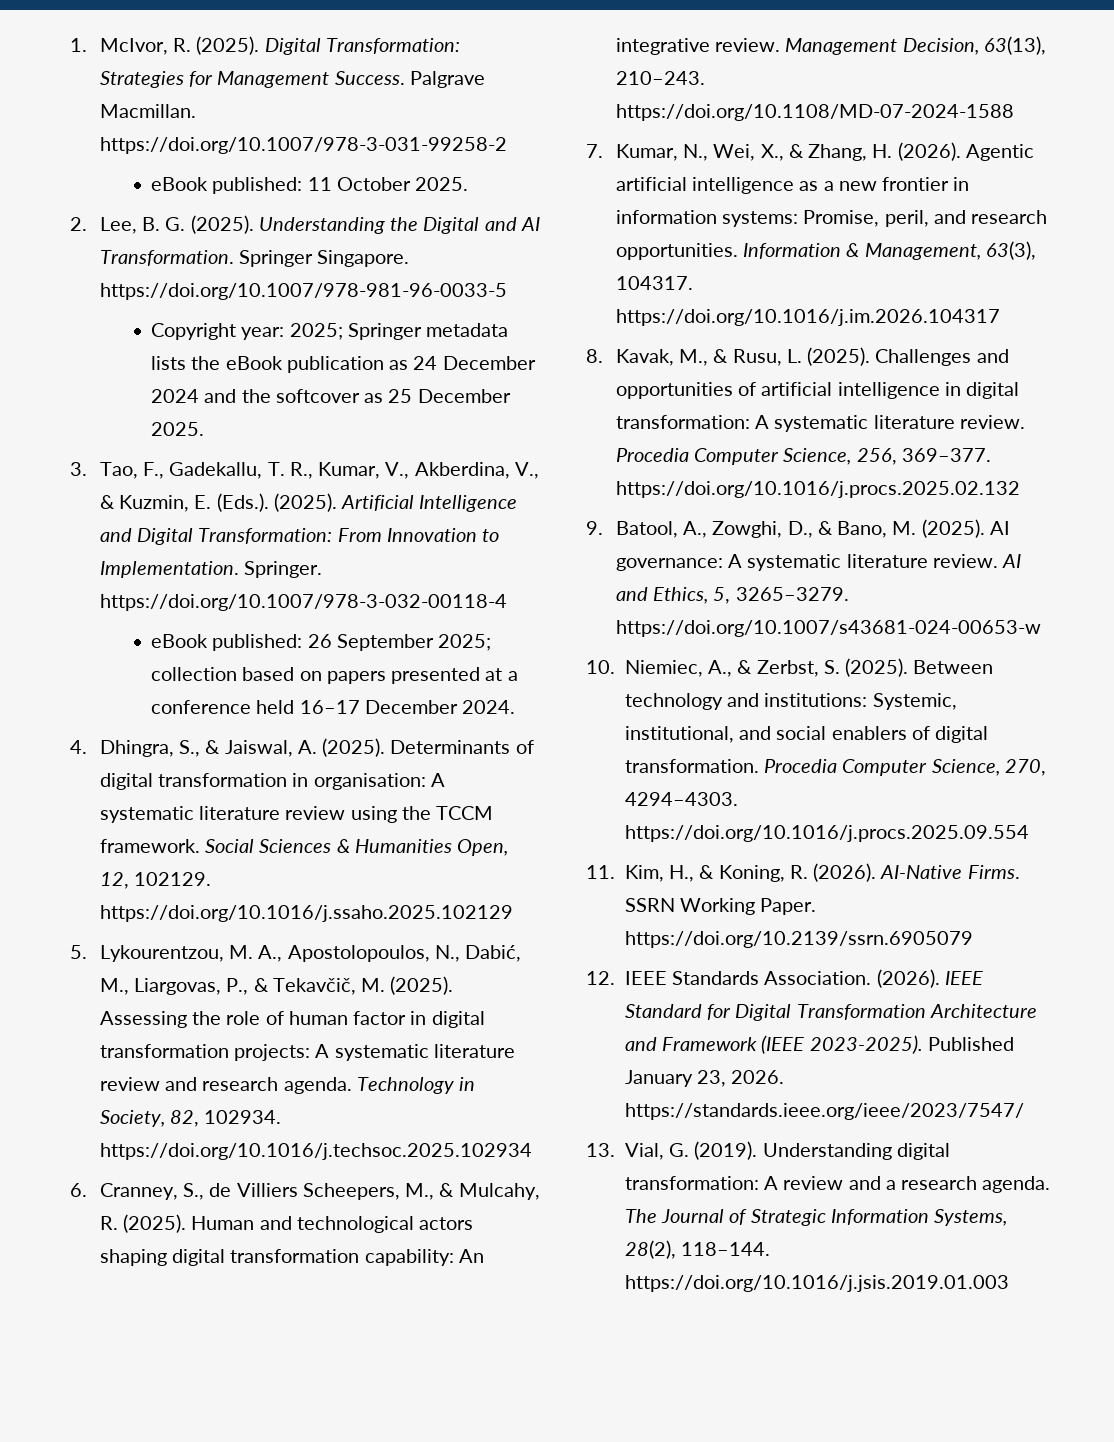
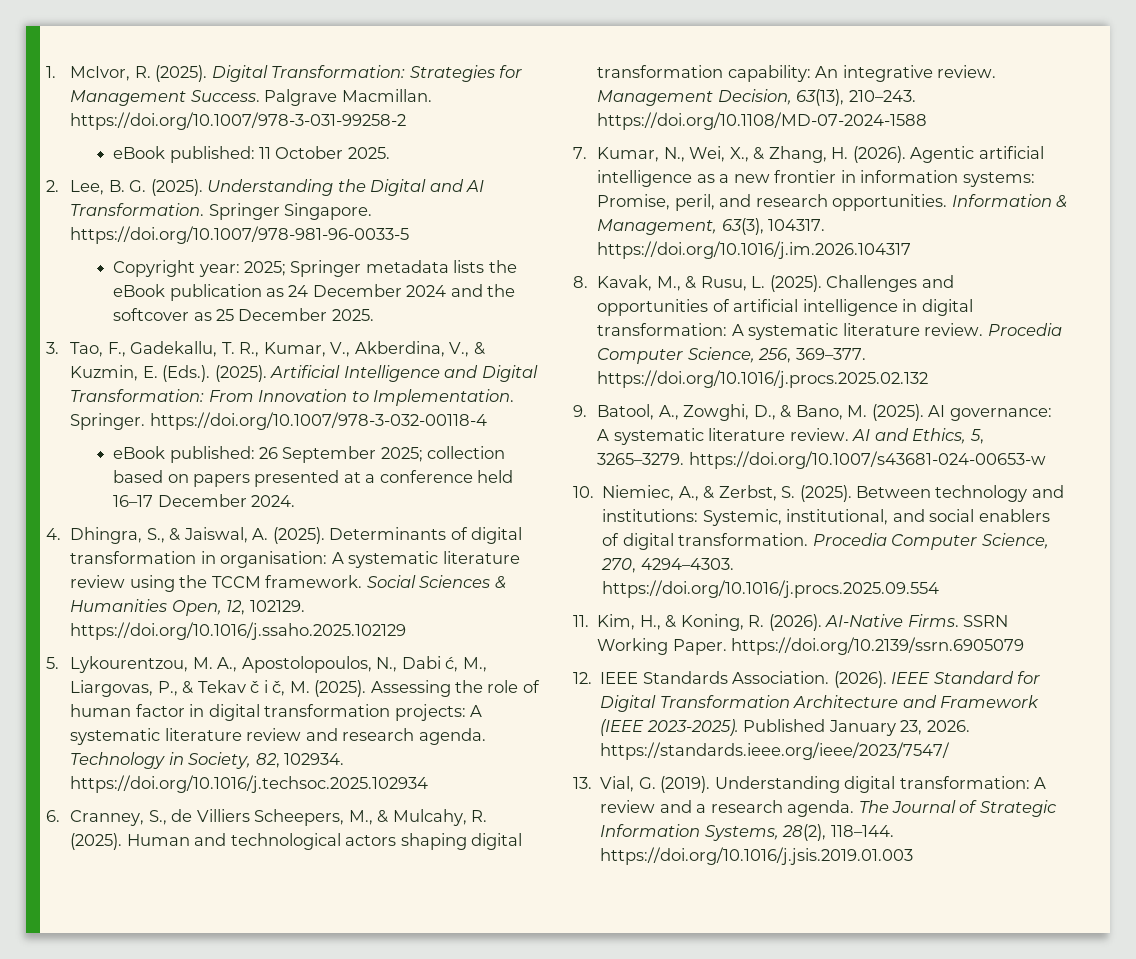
[465,945,522,962] Dabić, -> [401,656,459,672] Dabi ć,
[272,978,356,995] Tekavčič, -> [197,680,286,696] Tekav č i č,

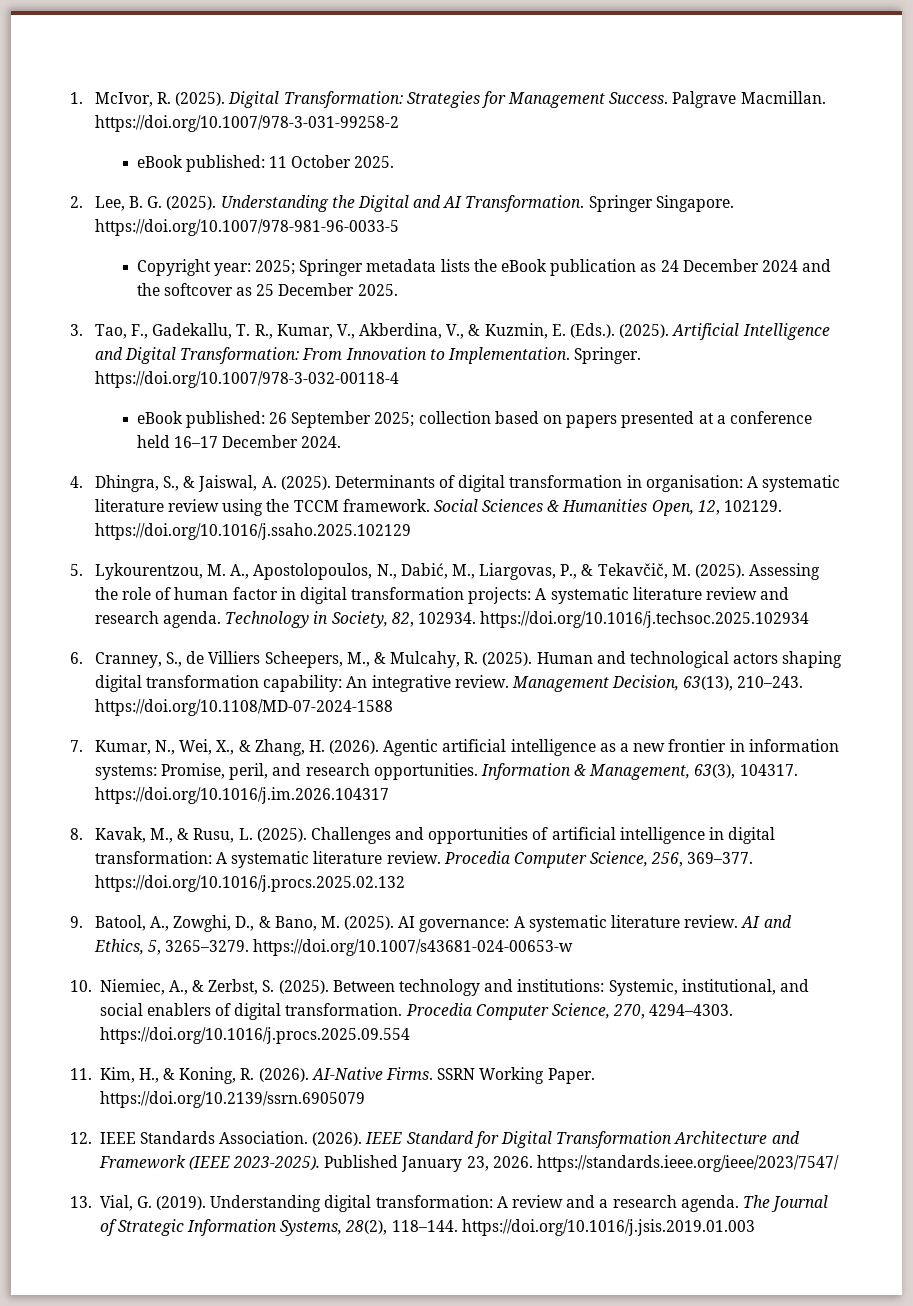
[401,656,459,672] Dabi ć, -> [400,563,448,579] Dabić,
[197,680,286,696] Tekav č i č, -> [597,563,668,579] Tekavčič,

